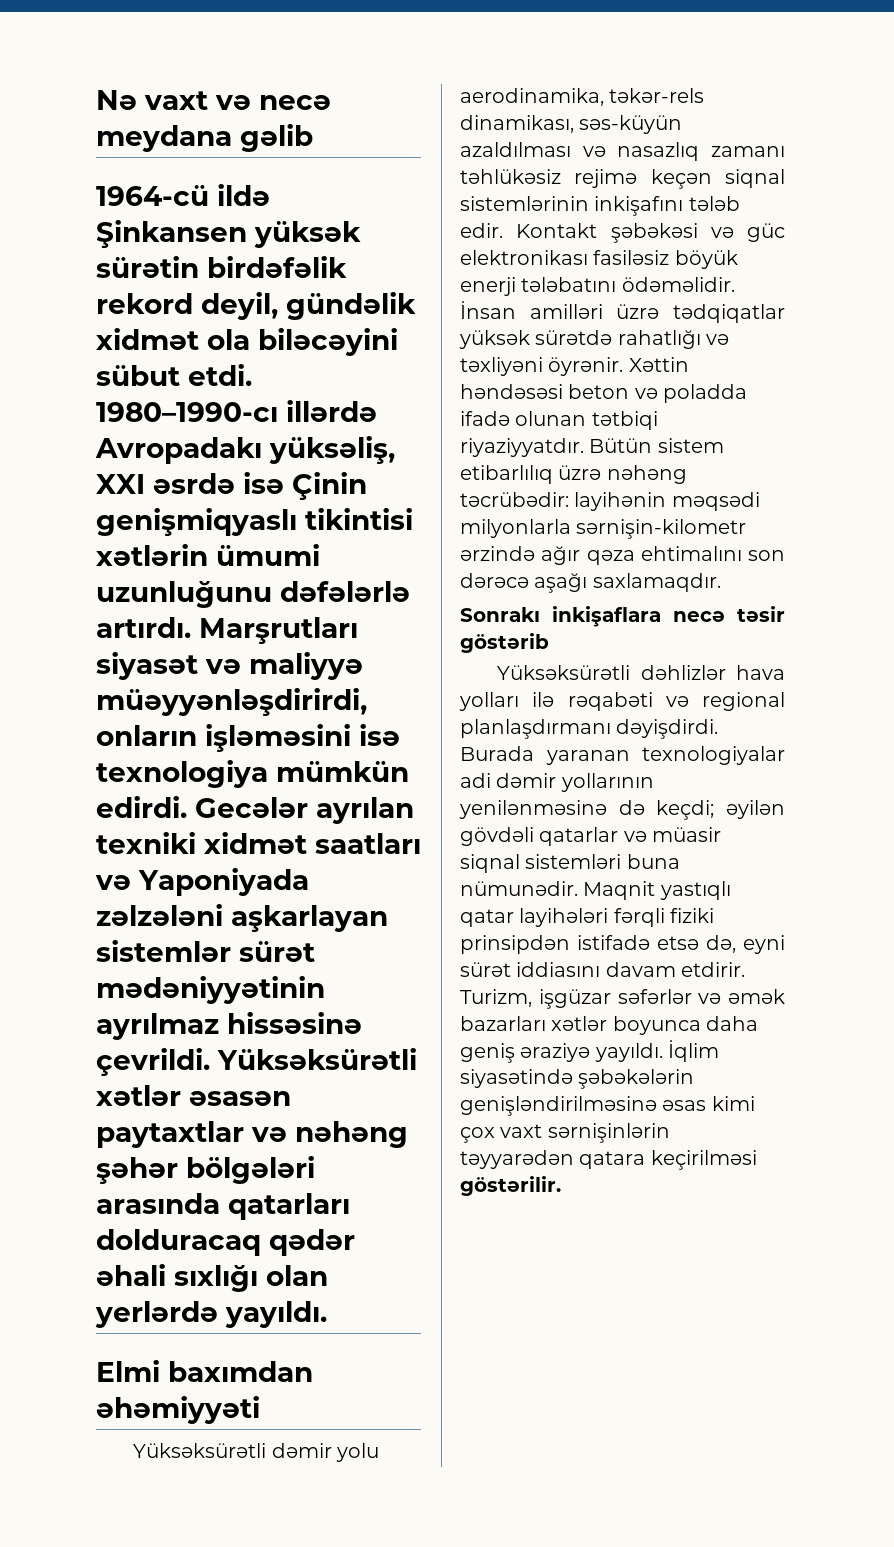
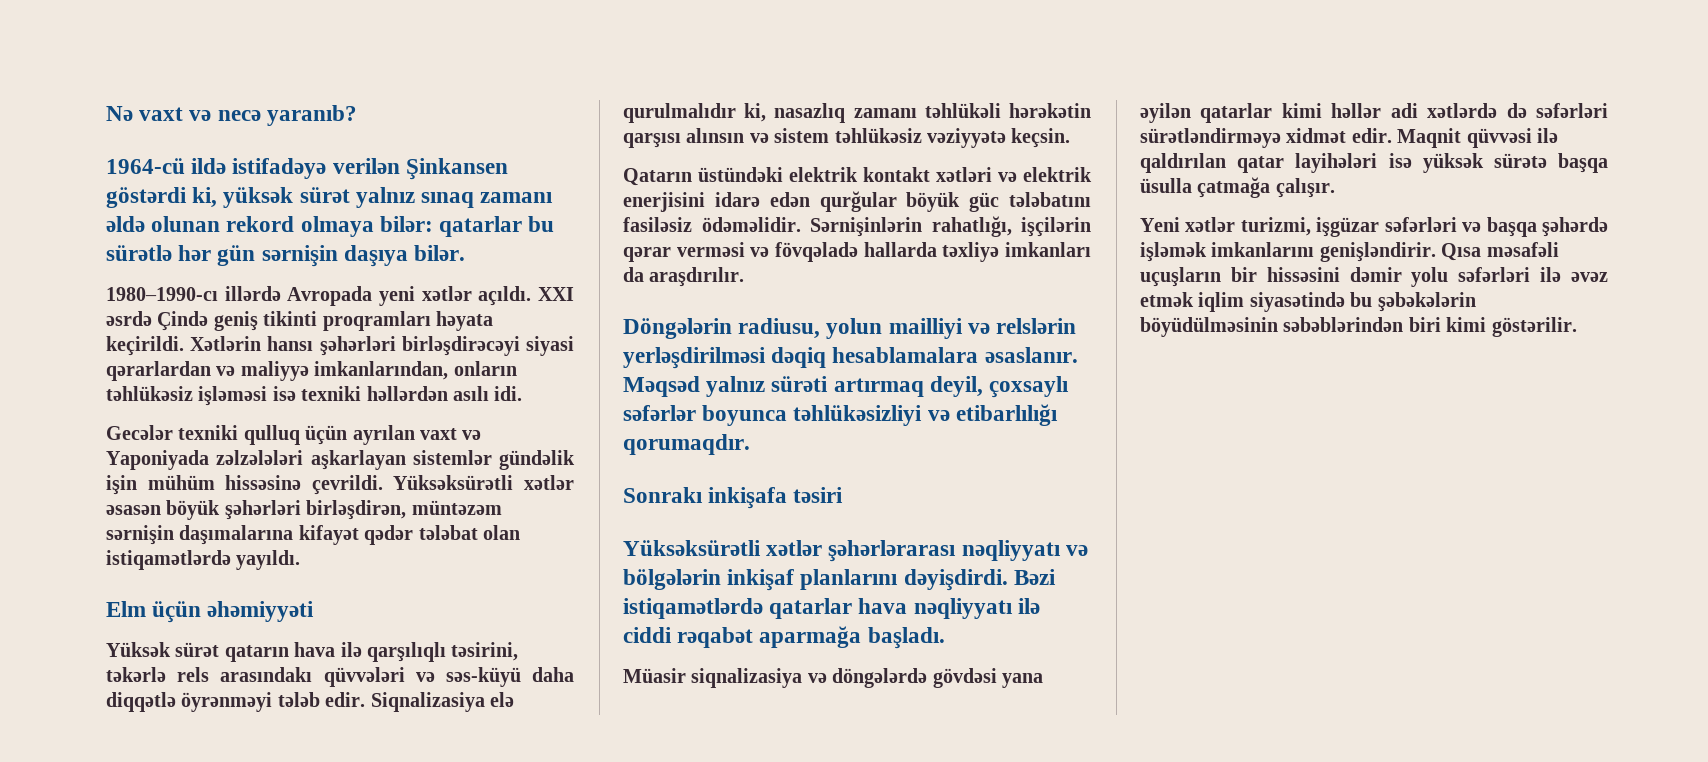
[96,124,313,152] meydana gəlib -> [266,105,357,126] yaranıb?
[96,220,361,249] [96,256,347,278] [96,292,416,320] [96,328,398,356] [96,364,252,386] [96,400,377,422] [95,436,395,465] [96,472,367,501] [96,508,413,537] [96,544,320,566] [96,581,410,608] [96,617,358,645] [96,652,363,680] [96,688,367,717] [96,724,400,753] [96,760,409,788] [96,796,414,824] [96,832,421,854] Şinkansen yüksək sürətin birdəfəlik rekord deyil, gündəlik xidmət ola biləcəyini sübut etdi. 1980–1990-cı illərdə Avropadakı yüksəliş, XXI əsrdə isə Çinin genişmiqyaslı tikintisi xətlərin ümumi uzunluğunu dəfələrlə artırdı. Marşrutları siyasət və maliyyə müəyyənləşdirirdi, onların işləməsini isə texnologiya mümkün edirdi. Gecələr ayrılan texniki xidmət saatları -> [232,158,508,180] [106,187,554,208] [106,216,555,237] [106,245,466,267] [106,286,575,306] [106,311,493,331] [106,336,574,356] [106,361,517,381] [106,386,523,406] [106,425,457,445] istifadəyə verilən Şinkansen göstərdi ki, yüksək sürət yalnız sınaq zamanı əldə olunan rekord olmaya bilər: qatarlar bu sürətlə hər gün sərnişin daşıya bilər. // 1980–1990-cı illərdə Avropada yeni xətlər açıldı. XXI əsrdə Çində geniş tikinti proqramları həyata keçirildi. Xətlərin hansı şəhərləri birləşdirəcəyi siyasi qərarlardan və maliyyə imkanlarından, onların təhlükəsiz işləməsi isə texniki həllərdən asılı idi. // Gecələr texniki qulluq üçün ayrılan vaxt
[96,904,223,926] zəlzələni -> [216,450,304,465] zəlzələləri
[239,941,315,962] [96,976,325,1004] [96,1013,219,1040] sürət mədəniyyətinin ayrılmaz -> [499,450,575,470] [106,475,215,495] gündəlik işin mühüm
[96,1121,408,1148] [96,1156,315,1185] [96,1193,350,1220] [96,1229,355,1256] [96,1264,328,1292] [95,1301,218,1328] paytaxtlar və nəhəng şəhər bölgələri arasında qatarları dolduracaq qədər əhali sıxlığı olan yerlərdə -> [166,500,502,520] [106,525,520,545] [106,550,231,570] böyük şəhərləri birləşdirən, müntəzəm sərnişin daşımalarına kifayət qədər tələbat olan istiqamətlərdə
[96,1360,313,1382] Elmi baxımdan -> [106,601,202,623] Elm üçün
[133,1443,379,1462] [460,88,705,106] [460,115,683,134] [460,142,785,161] [460,169,785,189] [460,196,740,216] [460,223,785,243] [460,250,738,269] [460,277,735,296] [460,301,785,323] [459,330,730,349] [460,357,689,376] [460,384,748,403] [460,411,658,430] [460,438,724,457] [460,465,687,484] [460,492,760,511] [460,519,747,539] [460,546,785,565] [460,573,721,593] [460,606,785,627] [460,633,549,653] [497,665,785,680] [459,692,785,711] [460,719,719,739] [460,746,785,765] [460,773,654,792] [459,800,785,820] [460,827,722,846] [460,854,680,873] [460,881,731,900] [460,908,715,927] [460,935,785,954] [460,962,746,977] [460,989,785,1009] [460,1016,759,1035] [460,1040,720,1063] [460,1069,695,1089] [460,1096,755,1116] [460,1123,670,1143] [460,1150,757,1170] Yüksəksürətli dəmir yolu aerodinamika, təkər-rels dinamikası, səs-küyün azaldılması və nasazlıq zamanı təhlükəsiz rejimə keçən siqnal sistemlərinin inkişafını tələb edir. Kontakt şəbəkəsi və güc elektronikası fasiləsiz böyük enerji tələbatını ödəməlidir. İnsan amilləri üzrə tədqiqatlar yüksək sürətdə rahatlığı və təxliyəni öyrənir. Xəttin həndəsəsi beton və poladda ifadə olunan tətbiqi riyaziyyatdır. Bütün sistem etibarlılıq üzrə nəhəng təcrübədir: layihənin məqsədi milyonlarla sərnişin-kilometr ərzində ağır qəza ehtimalını son dərəcə aşağı saxlamaqdır. // Sonrakı inkişaflara necə təsir göstərib // Yüksəksürətli dəhlizlər hava yolları ilə rəqabəti və regional planlaşdırmanı dəyişdirdi. Burada yaranan texnologiyalar adi dəmir yollarının yenilənməsinə də keçdi; əyilən gövdəli qatarlar və müasir siqnal sistemləri buna nümunədir. Maqnit yastıqlı qatar layihələri fərqli fiziki prinsipdən istifadə etsə də, eyni sürət iddiasını davam etdirir. Turizm, işgüzar səfərlər və əmək bazarları xətlər boyunca daha geniş əraziyə yayıldı. İqlim siyasətində şəbəkələrin genişləndirilməsinə əsas kimi çox vaxt sərnişinlərin təyyarədən qatara keçirilməsi -> [106,642,519,662] [106,667,574,687] [106,692,514,712] [623,103,1091,123] [623,128,1071,148] [623,167,1092,186] [623,191,1091,212] [623,216,1091,237] [623,242,1091,262] [623,267,745,287] [623,318,1077,339] [623,347,1078,369] [623,376,1070,398] [623,404,1058,426] [623,434,750,455] [623,487,844,509] [623,540,1088,562] [623,569,1056,591] [623,598,1040,619] [623,626,945,649] [623,668,1043,688] [1140,103,1608,123] [1140,128,1558,148] [1140,153,1608,173] [1140,177,1335,198] [1140,217,1608,237] [1140,242,1559,262] [1140,267,1608,287] [1140,292,1476,312] [1140,317,1487,337] Yüksək sürət qatarın hava ilə qarşılıqlı təsirini, təkərlə rels arasındakı qüvvələri və səs-küyü daha diqqətlə öyrənməyi tələb edir. Siqnalizasiya elə qurulmalıdır ki, nasazlıq zamanı təhlükəli hərəkətin qarşısı alınsın və sistem təhlükəsiz vəziyyətə keçsin. // Qatarın üstündəki elektrik kontakt xətləri və elektrik enerjisini idarə edən qurğular böyük güc tələbatını fasiləsiz ödəməlidir. Sərnişinlərin rahatlığı, işçilərin qərar verməsi və fövqəladə hallarda təxliyə imkanları da araşdırılır. // Döngələrin radiusu, yolun mailliyi və relslərin yerləşdirilməsi dəqiq hesablamalara əsaslanır. Məqsəd yalnız sürəti artırmaq deyil, çoxsaylı səfərlər boyunca təhlükəsizliyi və etibarlılığı qorumaqdır. // Sonrakı inkişafa təsiri // Yüksəksürətli xətlər şəhərlərarası nəqliyyatı və bölgələrin inkişaf planlarını dəyişdirdi. Bəzi istiqamətlərdə qatarlar hava nəqliyyatı ilə ciddi rəqabət aparmağa başladı. // Müasir siqnalizasiya və döngələrdə gövdəsi yana əyilən qatarlar kimi həllər adi xətlərdə də səfərləri sürətləndirməyə xidmət edir. Maqnit qüvvəsi ilə qaldırılan qatar layihələri isə yüksək sürətə başqa üsulla çatmağa çalışır. // Yeni xətlər turizmi, işgüzar səfərləri və başqa şəhərdə işləmək imkanlarını genişləndirir. Qısa məsafəli uçuşların bir hissəsini dəmir yolu səfərləri ilə əvəz etmək iqlim siyasətində bu şəbəkələrin böyüdülməsinin səbəblərindən biri kimi

